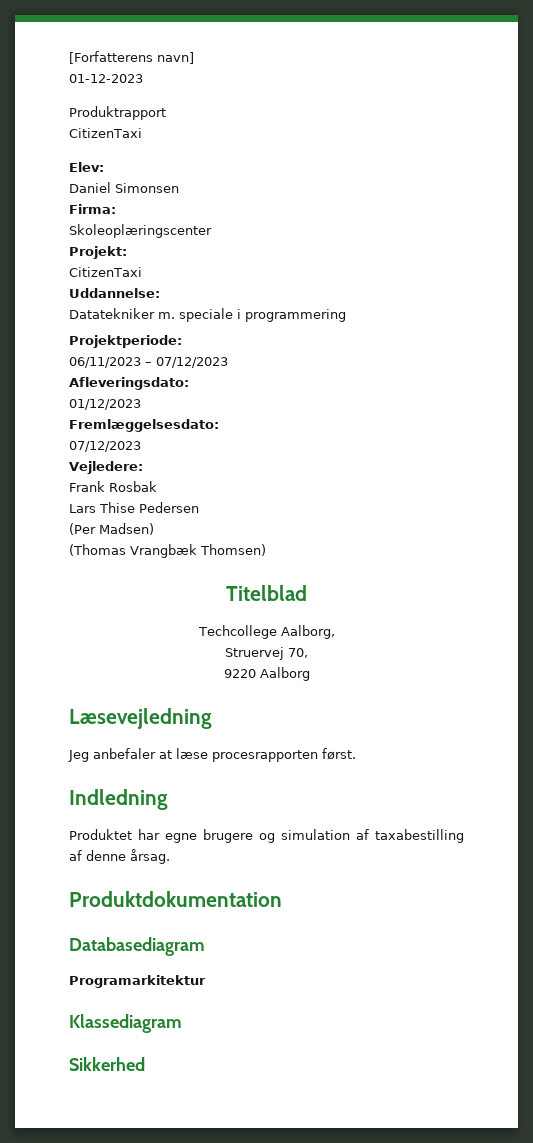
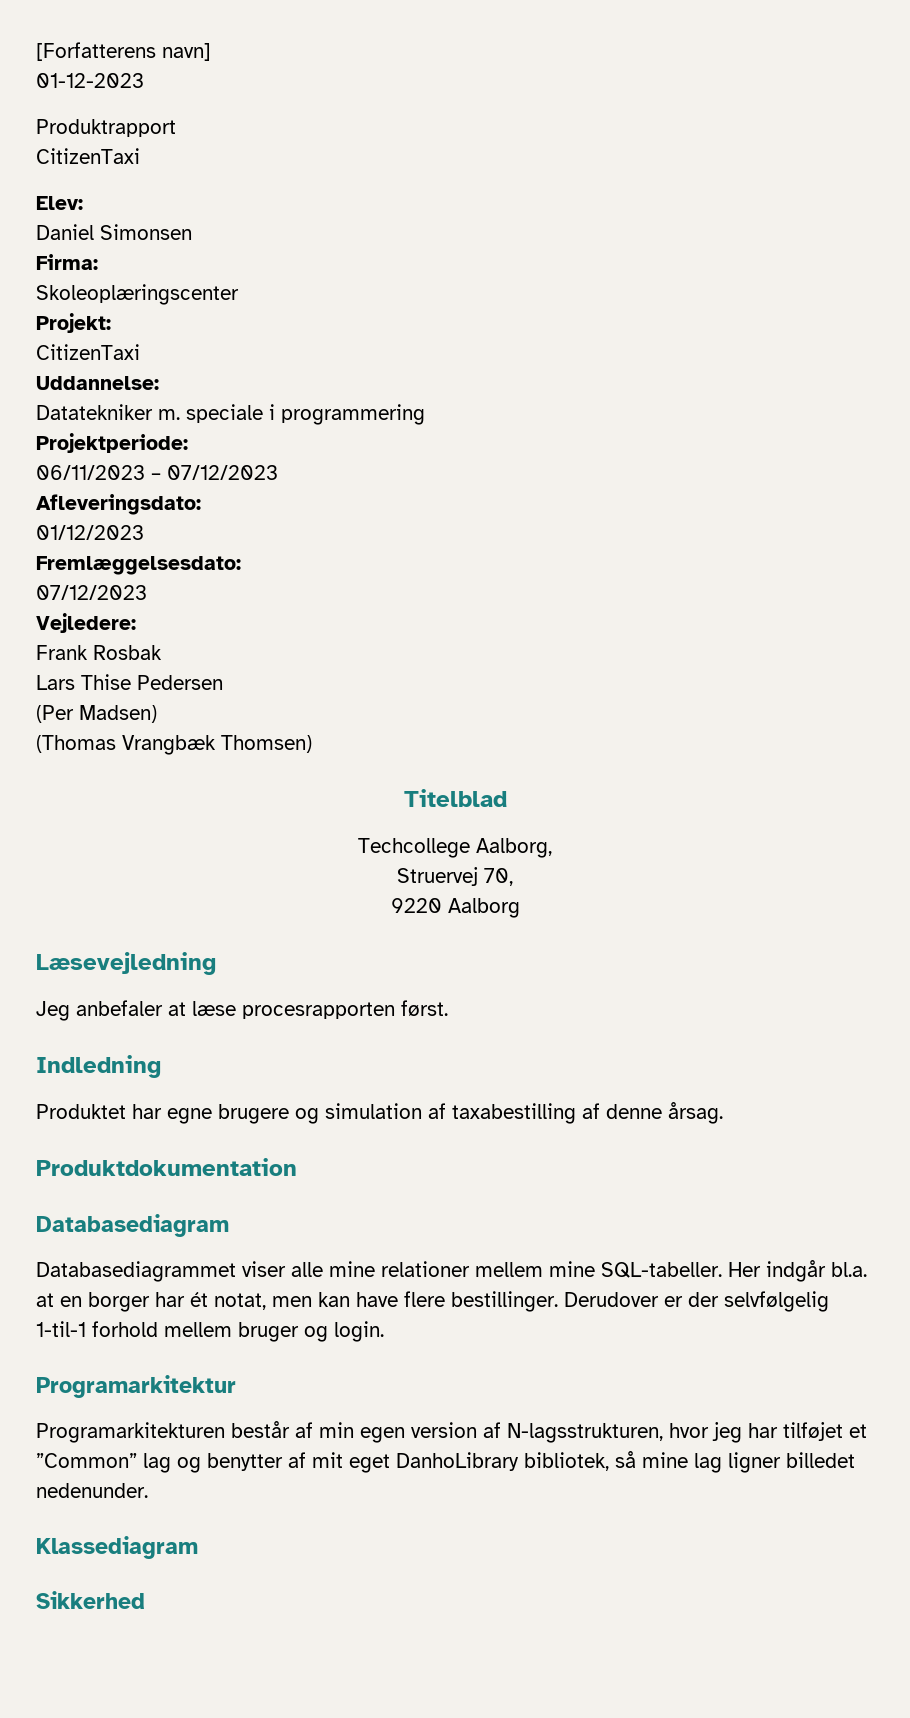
[69,975,206,988] Programarkitektur -> [36,1260,867,1282] [36,1291,829,1312] [36,1321,384,1342] [36,1375,236,1398] [36,1421,867,1443] [36,1451,855,1473] [36,1483,148,1498] Databasediagrammet viser alle mine relationer mellem mine SQL-tabeller. Her indgår bl.a. at en borger har ét notat, men kan have flere bestillinger. Derudover er der selvfølgelig 1-til-1 forhold mellem bruger og login. // Programarkitektur // Programarkitekturen består af min egen version af N-lagsstrukturen, hvor jeg har tilføjet et ”Common” lag og benytter af mit eget DanhoLibrary bibliotek, så mine lag ligner billedet nedenunder.

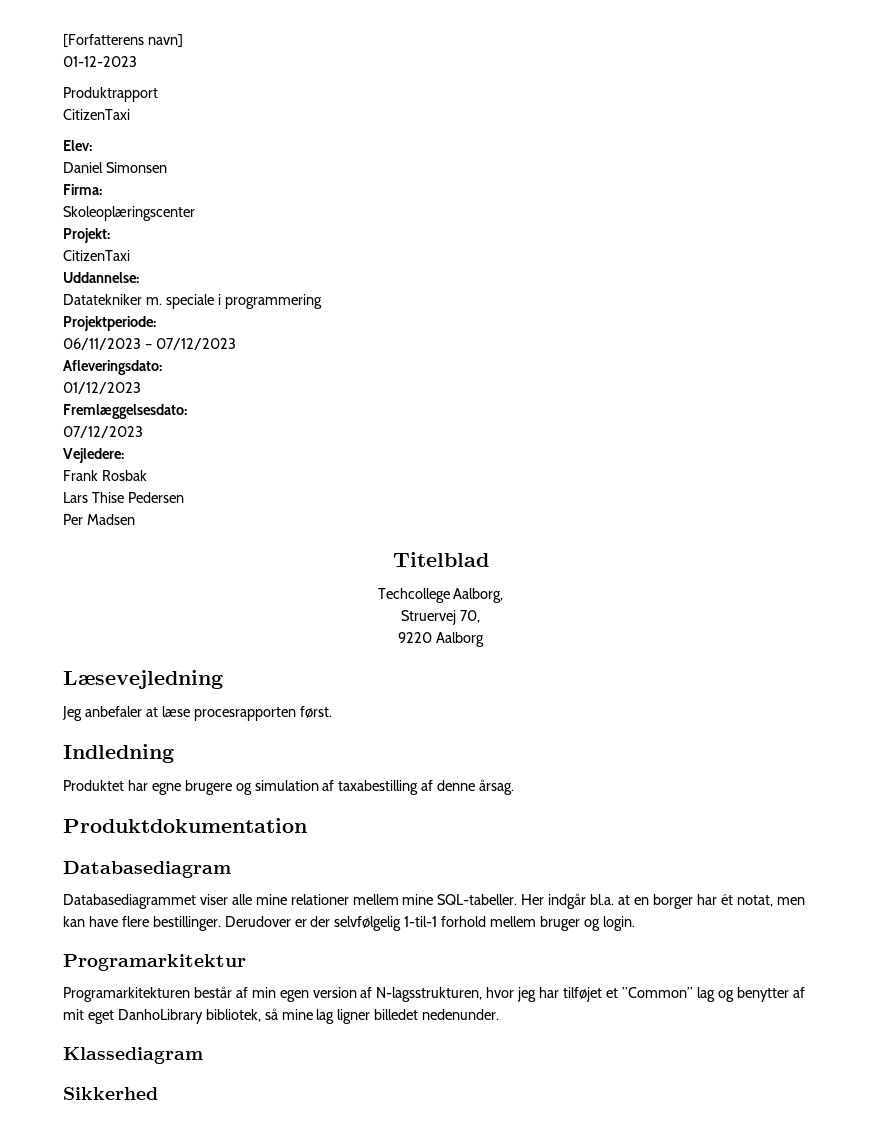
[36,705,157,723] [36,735,312,755] (Per Madsen) // (Thomas Vrangbæk Thomsen) -> [63,514,135,525] Per Madsen

